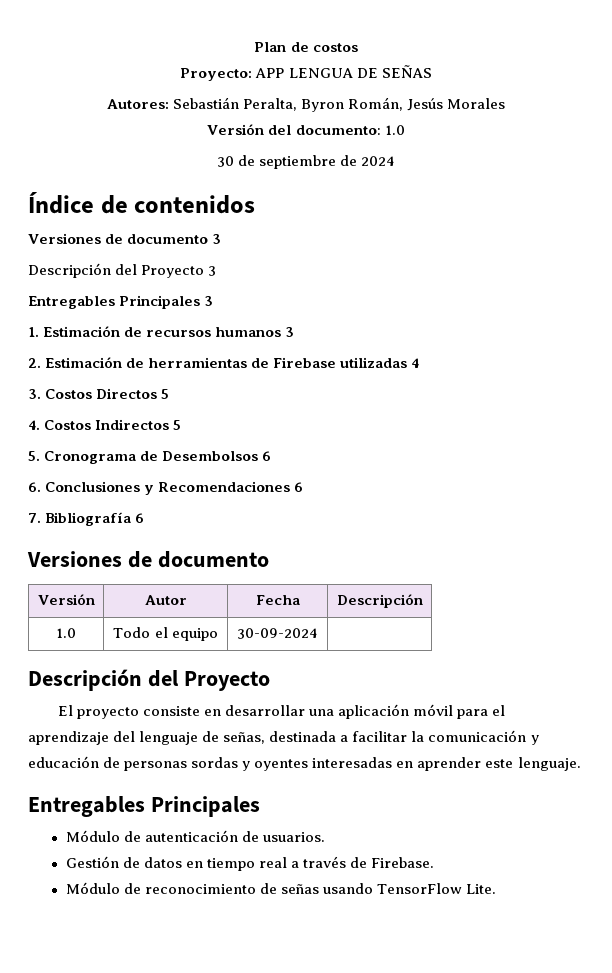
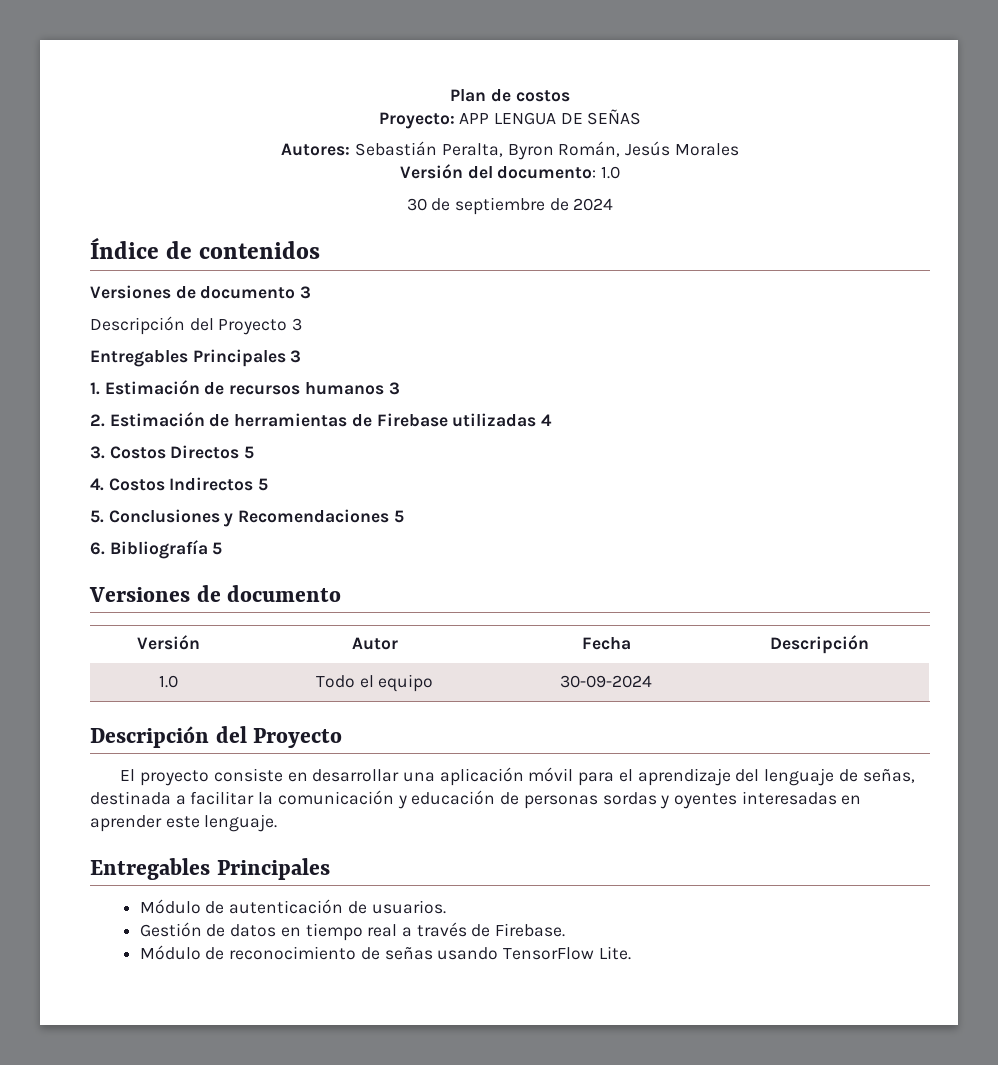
[44,451,272,464] [28,481,304,495] [28,512,145,526] Cronograma de Desembolsos 6 // 6. Conclusiones y Recomendaciones 6 // 7. Bibliografía 6 -> [108,509,404,527] [90,540,223,559] Conclusiones y Recomendaciones 5 // 6. Bibliografía 5

